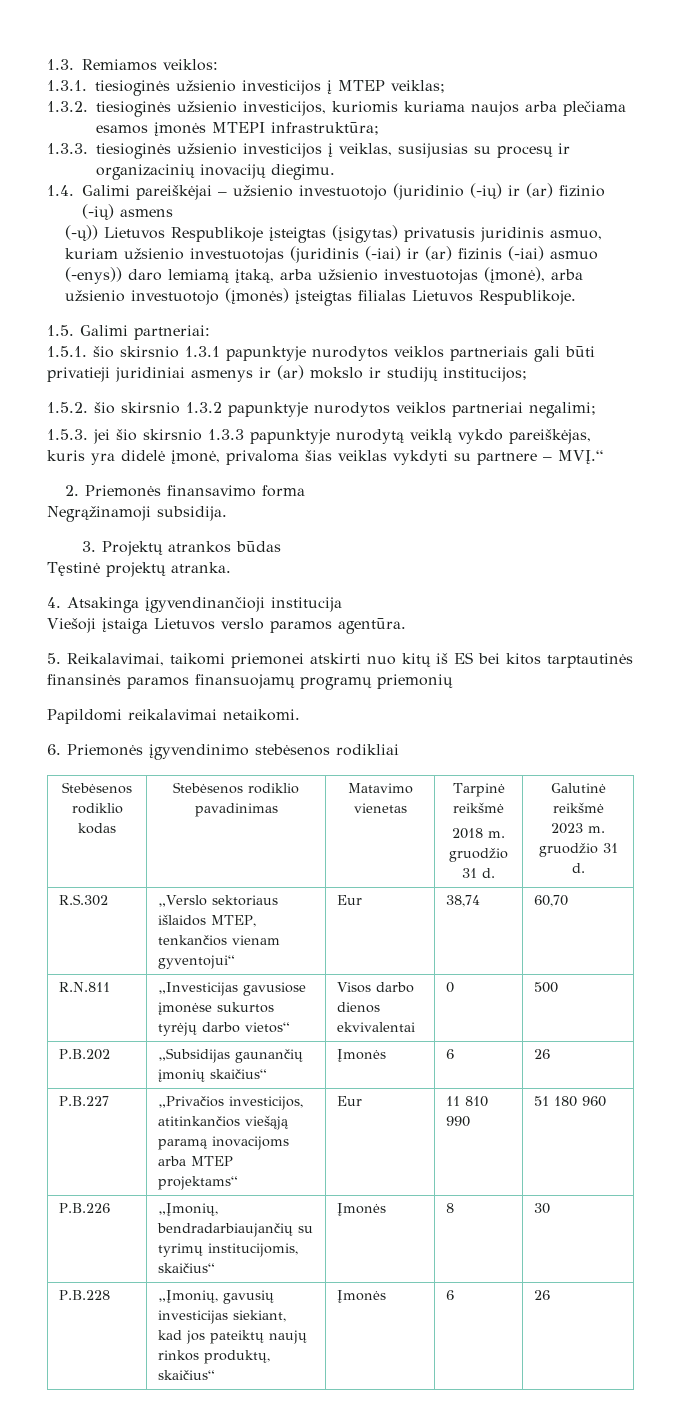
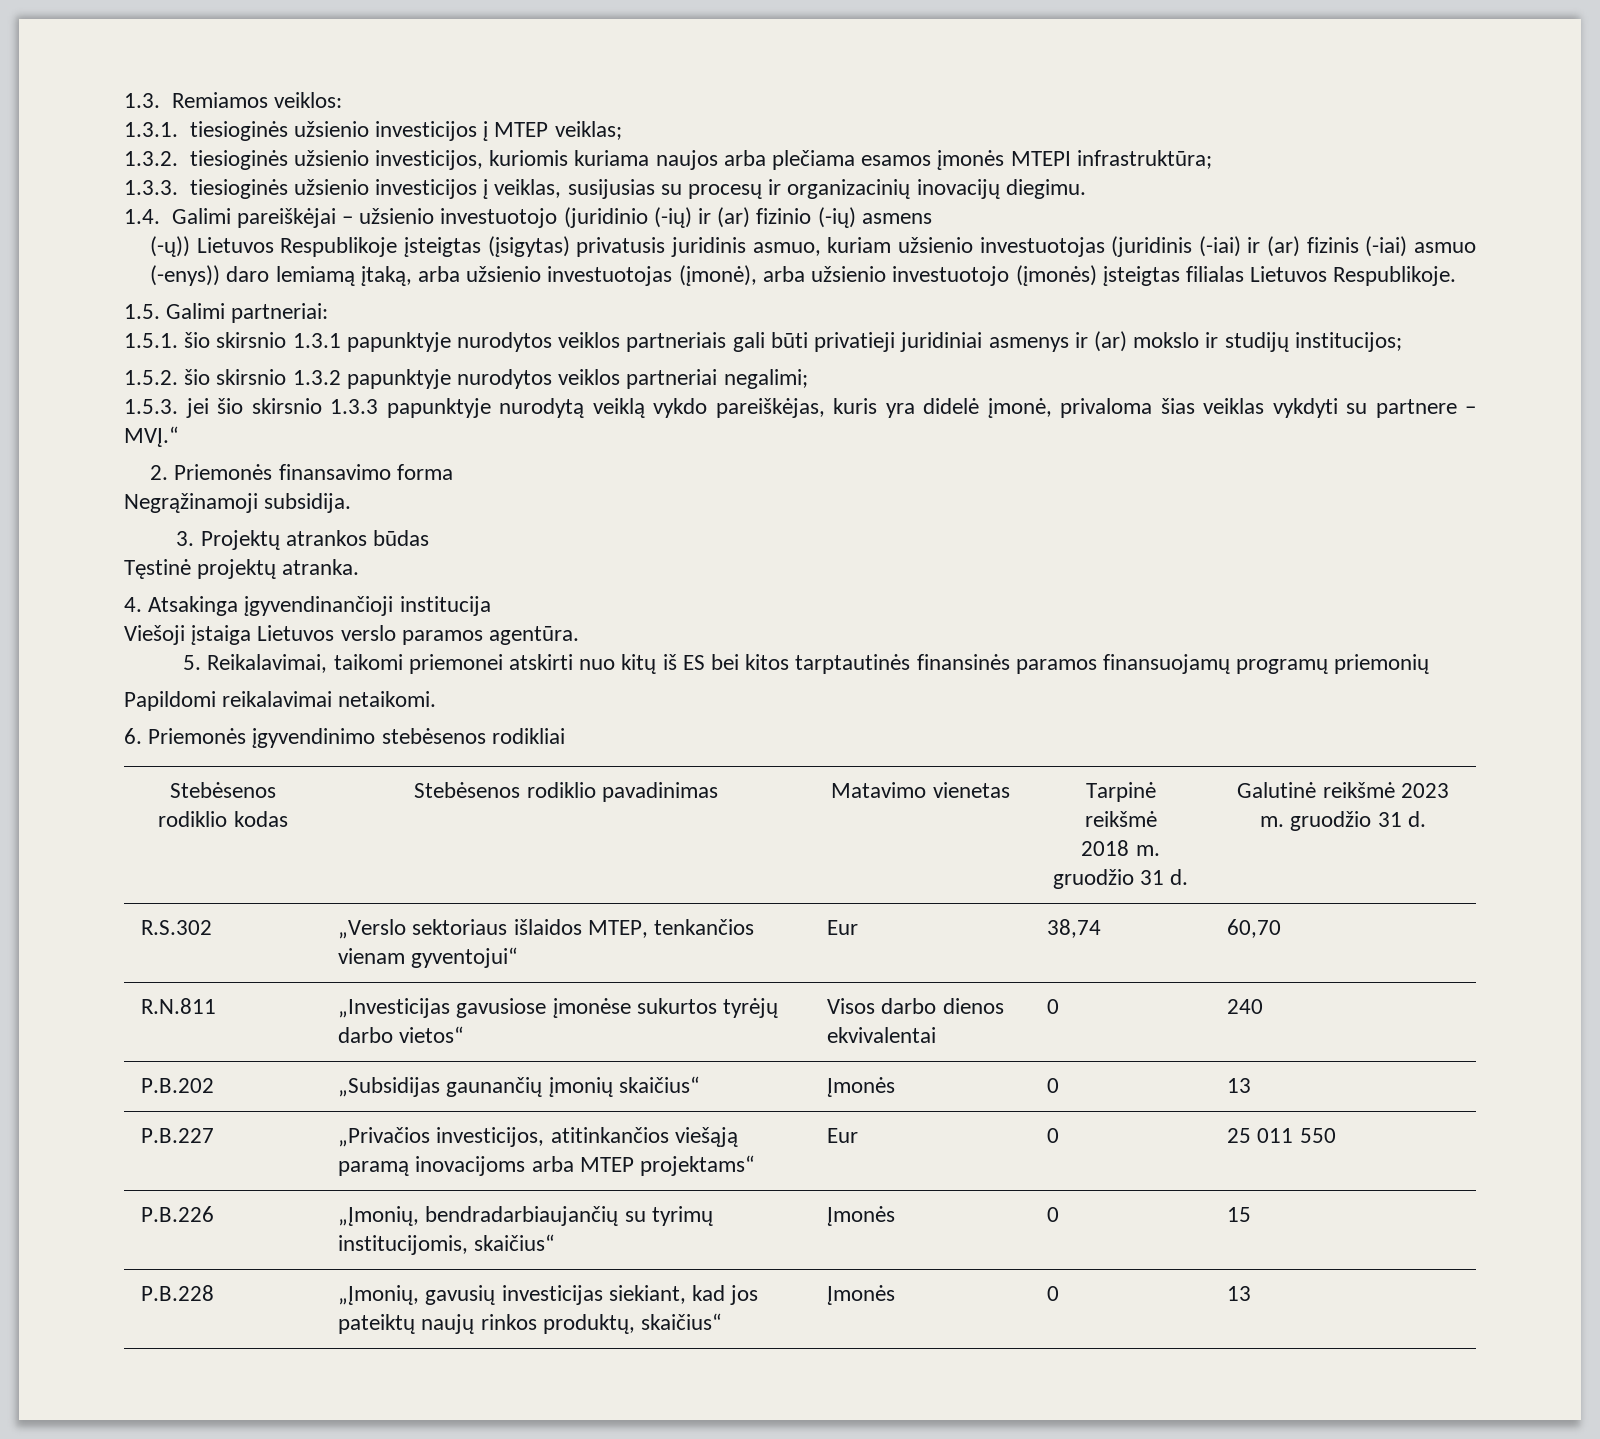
[534,982,559,993] 500 -> [1227,999,1264,1014] 240
[446,1049,455,1059] [534,1049,551,1059] 6 | 26 -> [1047,1078,1060,1093] [1227,1078,1252,1093] 0 | 13
[446,1096,489,1107] [446,1116,471,1127] [534,1096,607,1107] 11 810 990 | 51 180 960 -> [1047,1128,1060,1143] [1227,1128,1336,1143] 0 | 25 011 550
[446,1203,455,1213] [534,1203,551,1214] 8 | 30 -> [1047,1207,1060,1222] [1227,1207,1252,1222] 0 | 15
[446,1290,455,1300] [534,1290,551,1300] 6 | 26 -> [1047,1286,1060,1301] [1227,1286,1252,1301] 0 | 13

